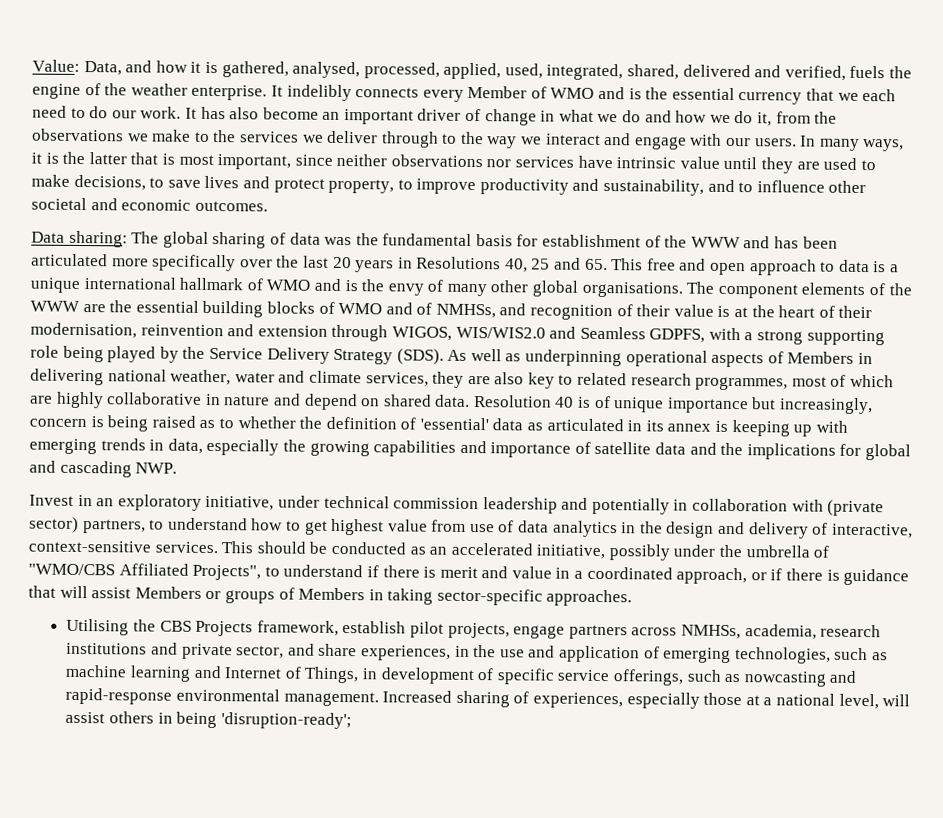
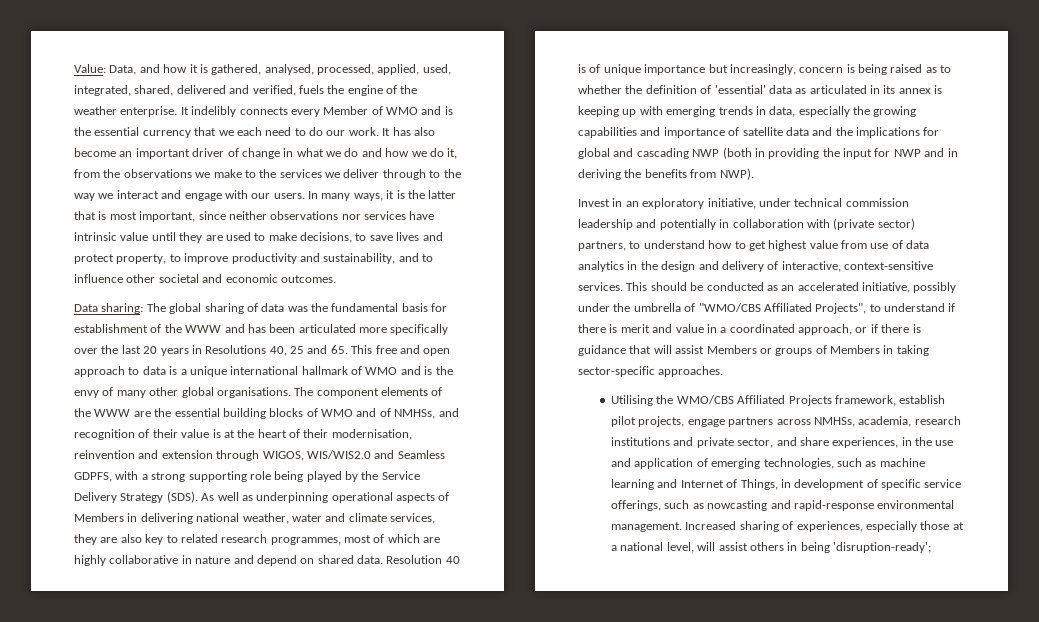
[135,462,178,474] NWP. -> [692,147,958,159] [578,168,754,180] NWP (both in providing the input for NWP and in deriving the benefits from NWP).
[159,620,192,632] CBS -> [676,395,786,404] WMO/CBS Affiliated

